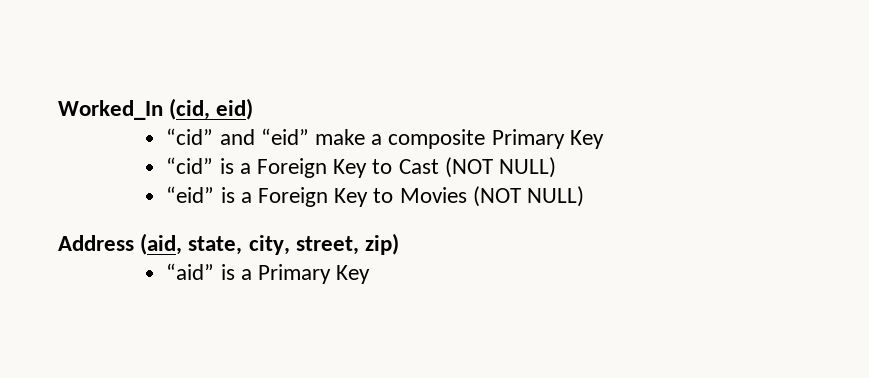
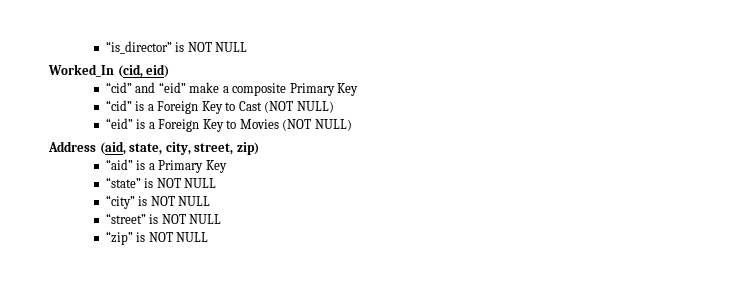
(58, 110) none -> [105,41,248,54] “is_director” is NOT NULL //
(371, 274) none -> [105,177,217,188] [105,195,211,209] [105,213,222,224] [105,231,209,245] // “state” is NOT NULL // “city” is NOT NULL // “street” is NOT NULL // “zip” is NOT NULL

